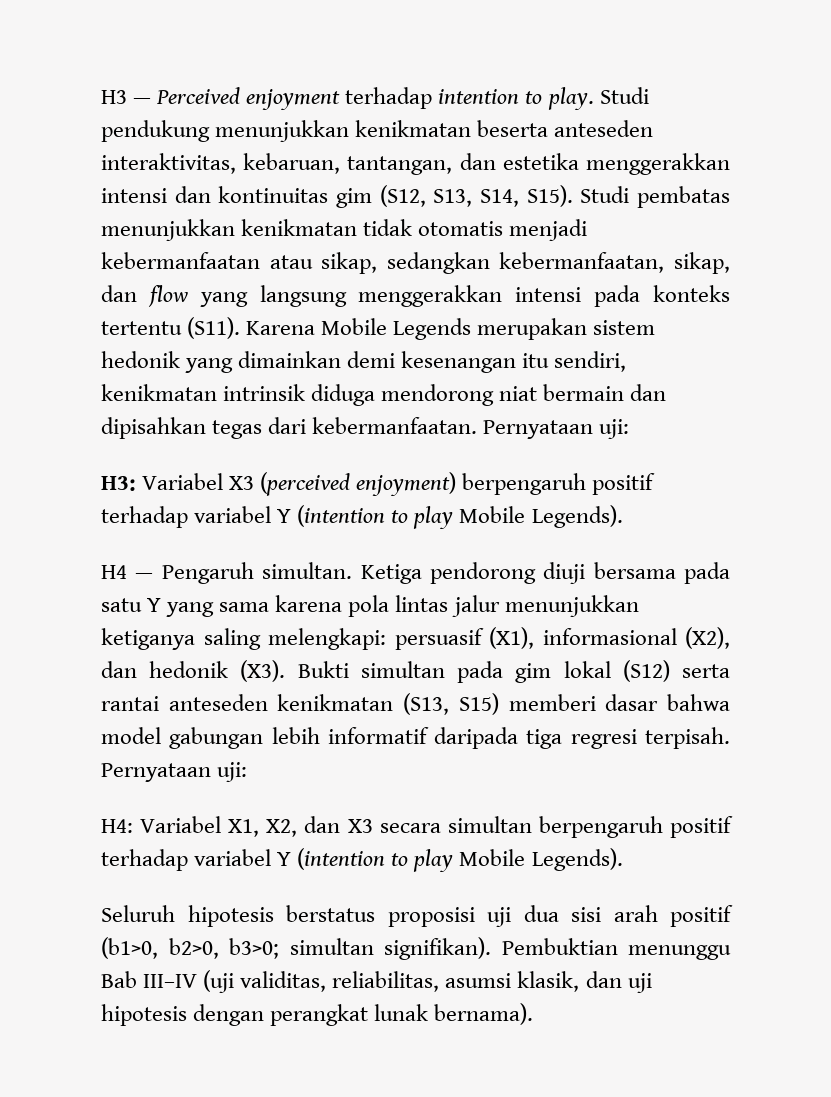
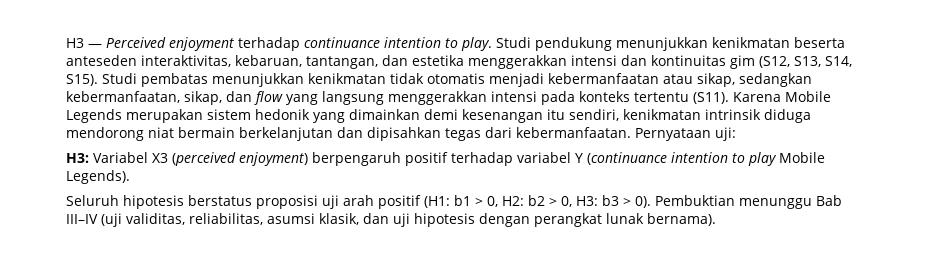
(433, 98) none -> [304,37,380,48] continuance
(625, 392) none -> [239,127,333,141] berkelanjutan
[297,505,623,529] [101,562,730,584] [101,595,639,617] [101,627,730,650] [101,660,730,683] [101,693,730,715] [101,727,730,749] [101,762,248,782] [101,816,733,838] [101,848,386,871] (intention to play Mobile Legends). // H4 — Pengaruh simultan. Ketiga pendorong diuji bersama pada satu Y yang sama karena pola lintas jalur menunjukkan ketiganya saling melengkapi: persuasif (X1), informasional (X2), dan hedonik (X3). Bukti simultan pada gim lokal (S12) serta rantai anteseden kenikmatan (S13, S15) memberi dasar bahwa model gabungan lebih informatif daripada tiga regresi terpisah. Pernyataan uji: // H4: Variabel X1, X2, dan X3 secara simultan berpengaruh positif terhadap variabel Y (intention -> [587,152,728,165] (continuance intention
[523,905,733,927] [101,937,491,960] dua sisi arah positif (b1>0, b2>0, b3>0; simultan signifikan). -> [343,195,651,209] arah positif (H1: b1 > 0, H2: b2 > 0, H3: b3 > 0).

